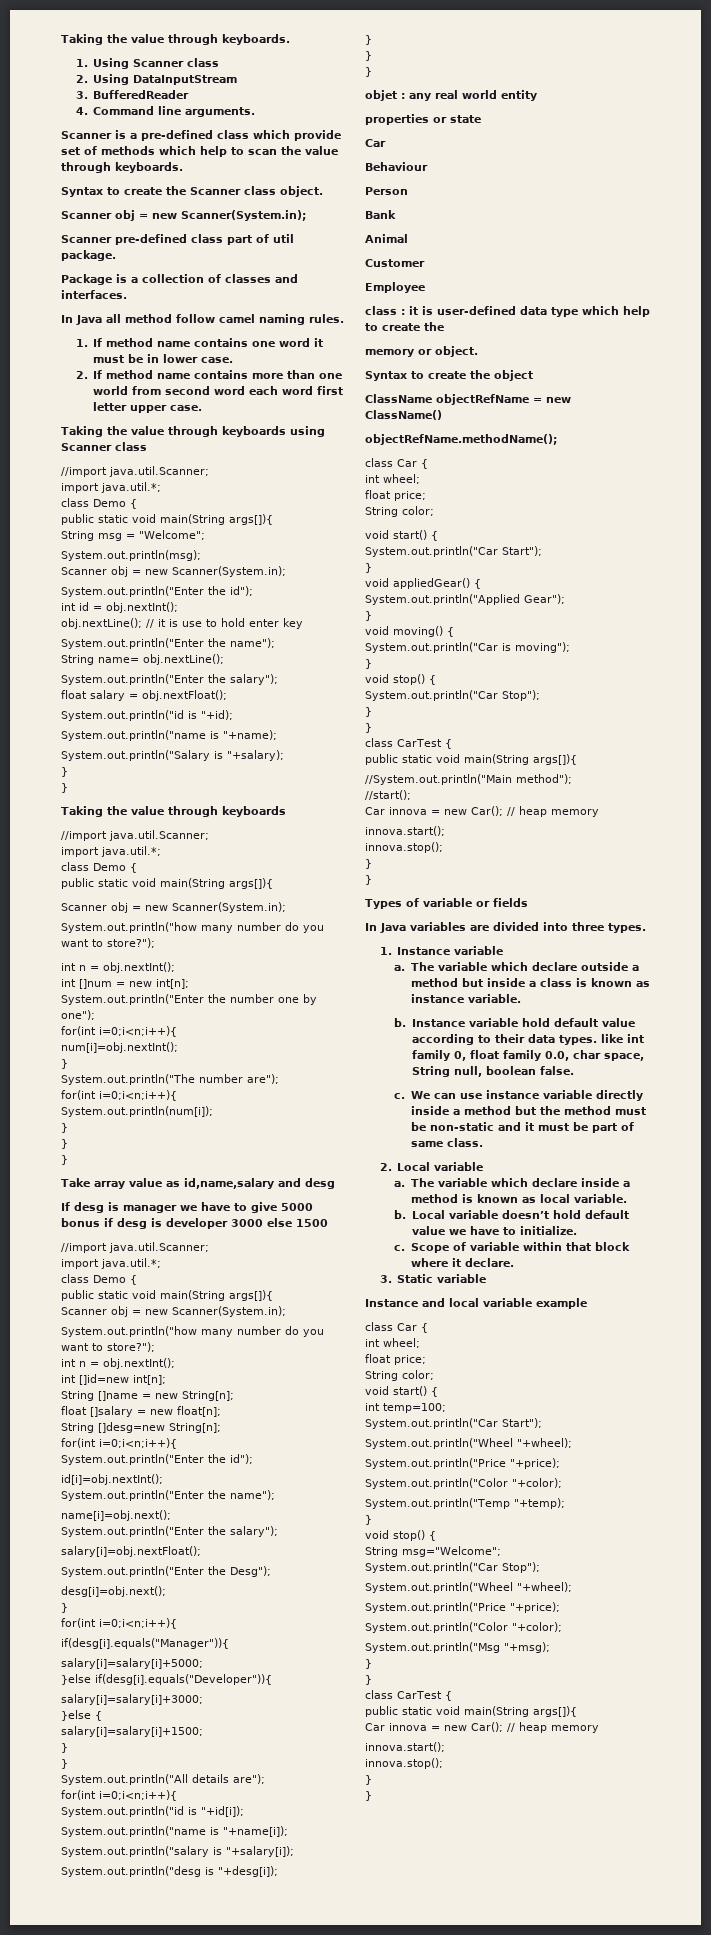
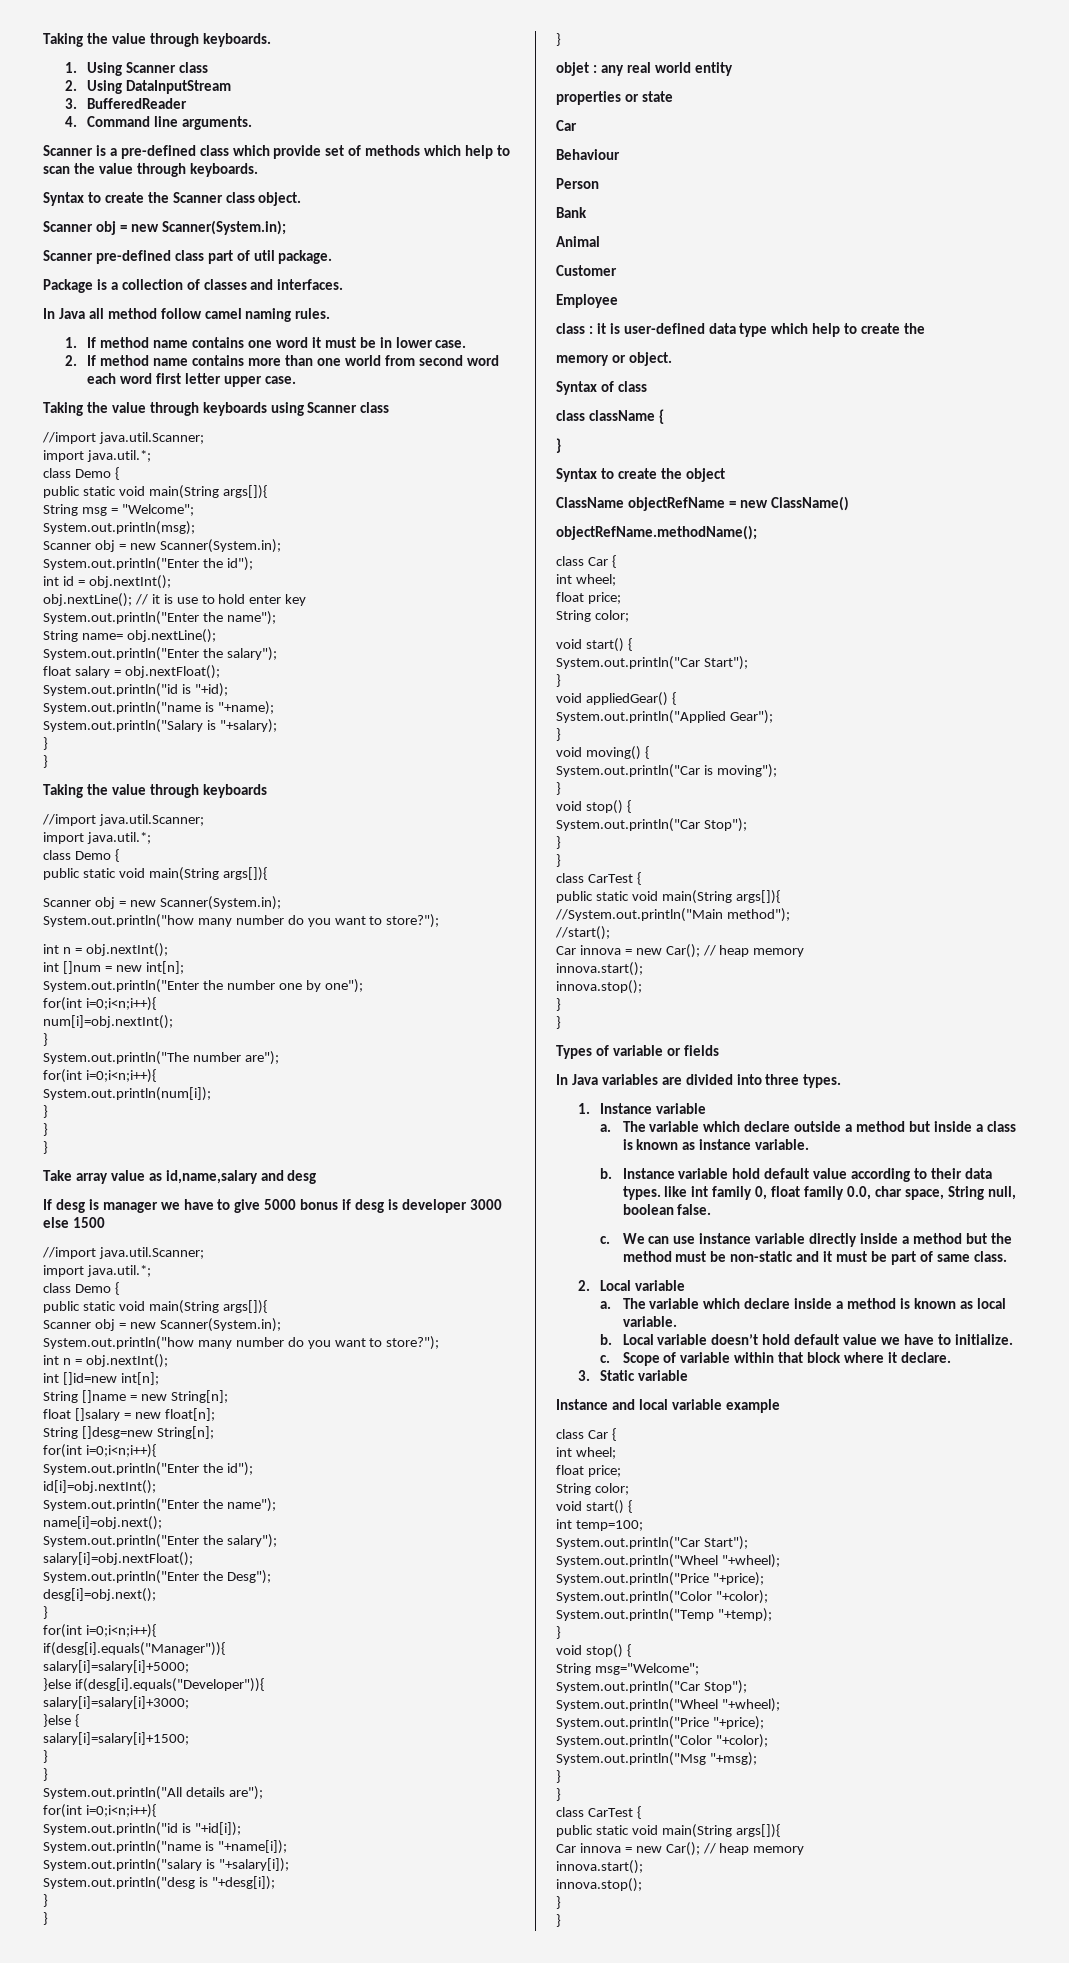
(478, 351) none -> [556,381,647,395] [556,409,664,424] [556,438,561,453] // Syntax of class // class className { // }

